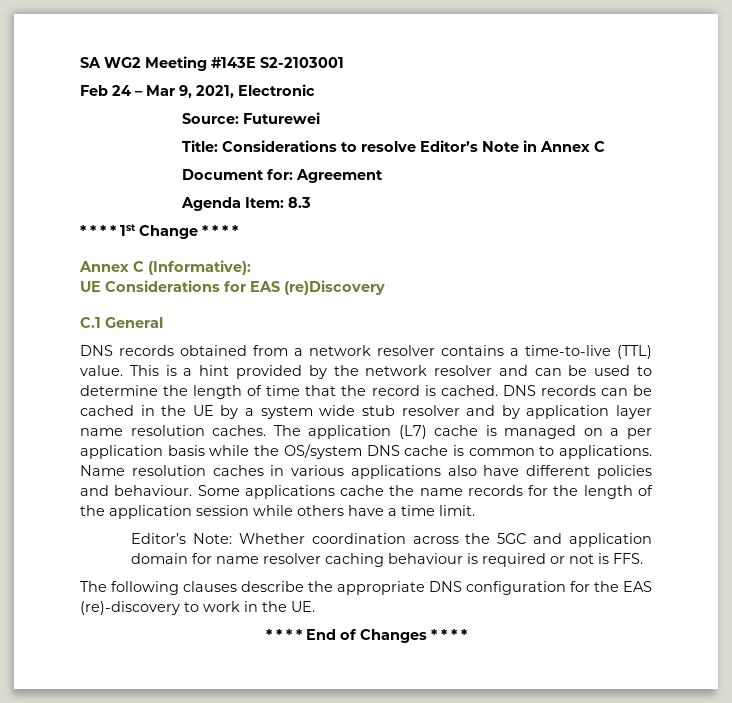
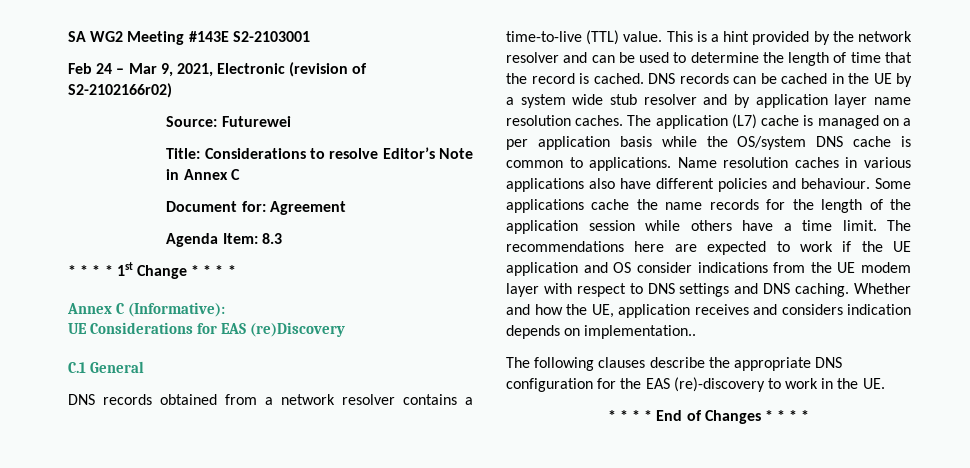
(315, 90) none -> [289,62,368,77] [68,83,172,98] (revision of S2-2102166r02)
[131,533,652,547] [131,553,644,567] // Editor’s Note: Whether coordination across the 5GC and application domain for name resolver caching behaviour is required or not is FFS. -> [887,220,911,231] [506,241,911,255] [506,262,911,276] [506,283,911,297] [506,304,911,318] [506,325,697,339] The recommendations here are expected to work if the UE application and OS consider indications from the UE modem layer with respect to DNS settings and DNS caching. Whether and how the UE, application receives and considers indication depends on implementation..

